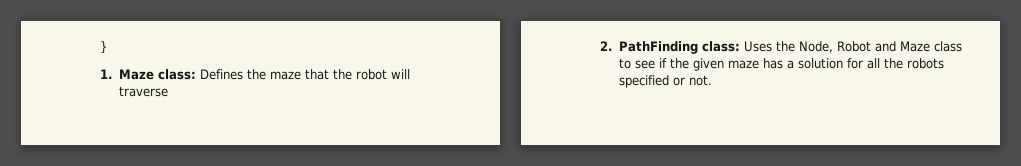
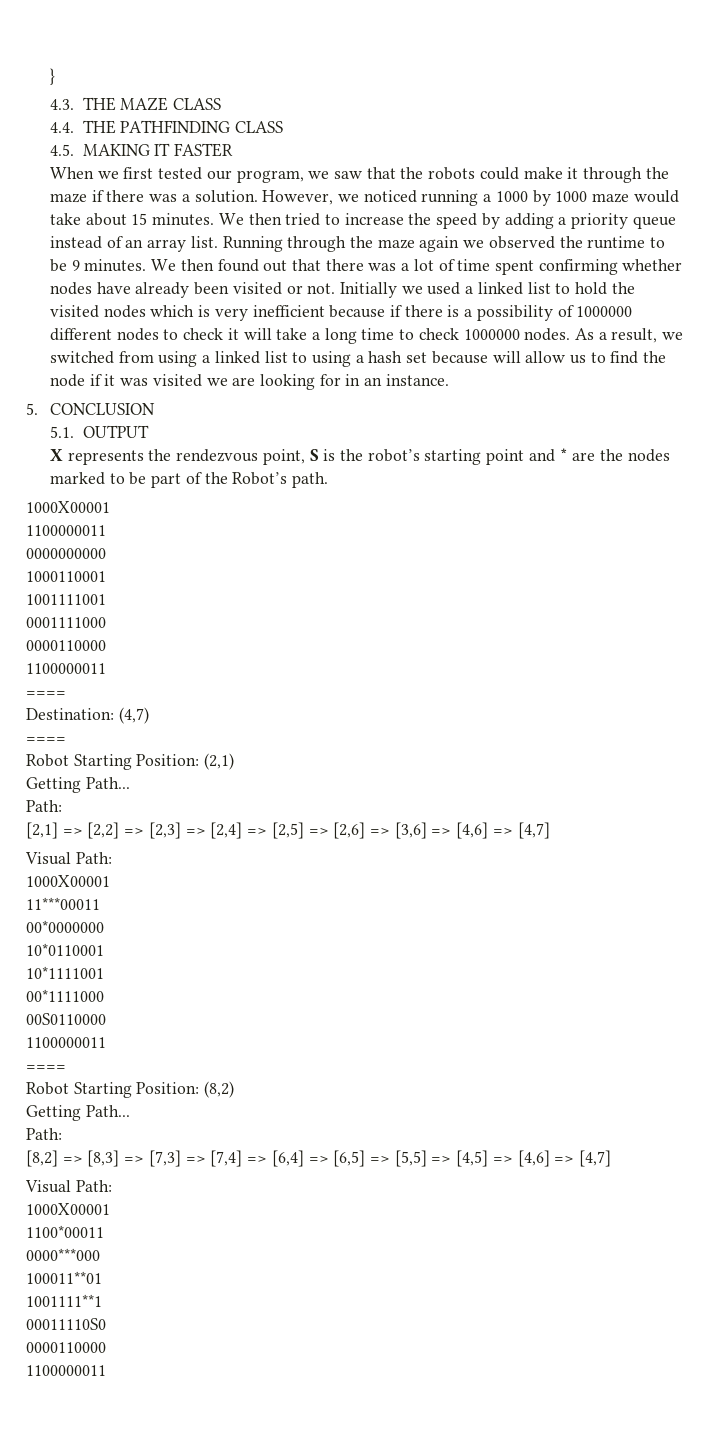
[100,69,410,80] [118,86,168,97] [600,41,962,54] [618,58,944,71] [618,75,712,88] 1. Maze class: Defines the maze that the robot will traverse // 2. PathFinding class: Uses the Node, Robot and Maze class to see if the given maze has a solution for all the robots specified or not. -> [49,97,222,111] [49,120,284,134] [49,143,234,157] [49,167,669,183] [49,190,679,206] [49,213,676,229] [49,236,666,252] [49,259,683,275] [49,282,635,298] [49,305,633,321] [49,328,684,344] [49,351,667,367] [49,374,449,390] [26,403,155,415] [49,425,149,438] [49,448,670,465] [49,472,328,488] [26,501,110,513] [26,525,106,536] [26,548,106,559] [26,571,106,582] [26,594,106,605] [26,617,106,628] [26,640,106,651] [26,663,106,674] [26,691,66,697] [26,707,149,724] [26,737,66,743] [26,753,235,770] [26,777,130,793] [26,800,62,812] [26,822,550,839] [25,852,112,865] [26,875,110,887] [26,897,100,910] [26,920,104,933] [26,943,104,956] [26,966,104,979] [26,989,104,1002] [26,1013,106,1025] [26,1037,106,1048] [26,1065,66,1071] [26,1081,235,1098] [26,1105,130,1121] [26,1128,62,1140] [26,1150,612,1167] [25,1180,112,1193] [26,1203,110,1215] [26,1225,104,1238] [26,1248,100,1261] [26,1271,102,1284] [26,1294,102,1307] [26,1318,106,1330] [26,1342,106,1353] [26,1365,106,1376] 4.3. THE MAZE CLASS // 4.4. THE PATHFINDING CLASS // 4.5. MAKING IT FASTER // When we first tested our program, we saw that the robots could make it through the maze if there was a solution. However, we noticed running a 1000 by 1000 maze would take about 15 minutes. We then tried to increase the speed by adding a priority queue instead of an array list. Running through the maze again we observed the runtime to be 9 minutes. We then found out that there was a lot of time spent confirming whether nodes have already been visited or not. Initially we used a linked list to hold the visited nodes which is very inefficient because if there is a possibility of 1000000 different nodes to check it will take a long time to check 1000000 nodes. As a result, we switched from using a linked list to using a hash set because will allow us to find the node if it was visited we are looking for in an instance. // 5. CONCLUSION // 5.1. OUTPUT // X represents the rendezvous point, S is the robot’s starting point and * are the nodes marked to be part of the Robot’s path. // 1000X00001 // 1100000011 // 0000000000 // 1000110001 // 1001111001 // 0001111000 // 0000110000 // 1100000011 // ==== // Destination: (4,7) // ==== // Robot Starting Position: (2,1) // Getting Path... // Path: // [2,1] => [2,2] => [2,3] => [2,4] => [2,5] => [2,6] => [3,6] => [4,6] => [4,7] // Visual Path: // 1000X00001 // 11***00011 // 00*0000000 // 10*0110001 // 10*1111001 // 00*1111000 // 00S0110000 // 1100000011 // ==== // Robot Starting Position: (8,2) // Getting Path... // Path: // [8,2] => [8,3] => [7,3] => [7,4] => [6,4] => [6,5] => [5,5] => [4,5] => [4,6] => [4,7] // Visual Path: // 1000X00001 // 1100*00011 // 0000***000 // 100011**01 // 1001111**1 // 00011110S0 // 0000110000 // 1100000011

